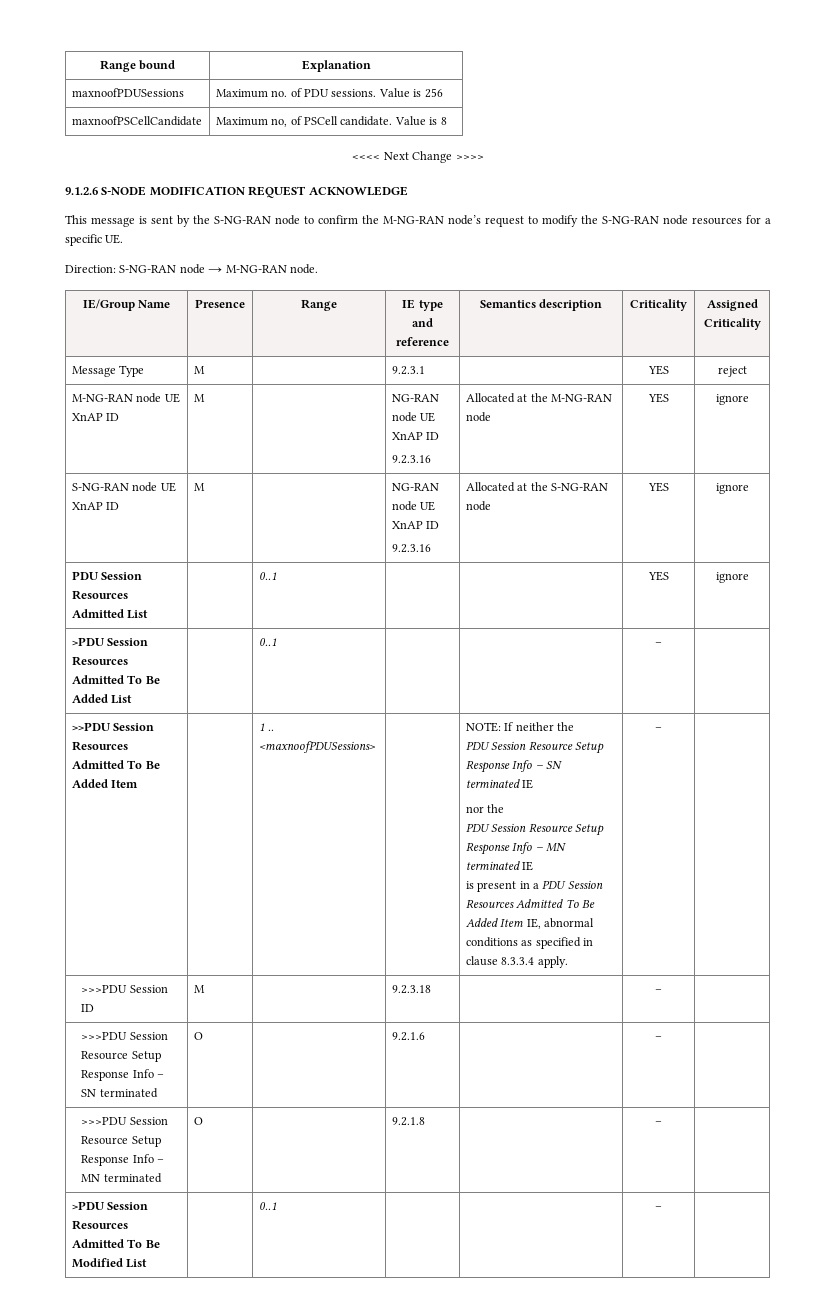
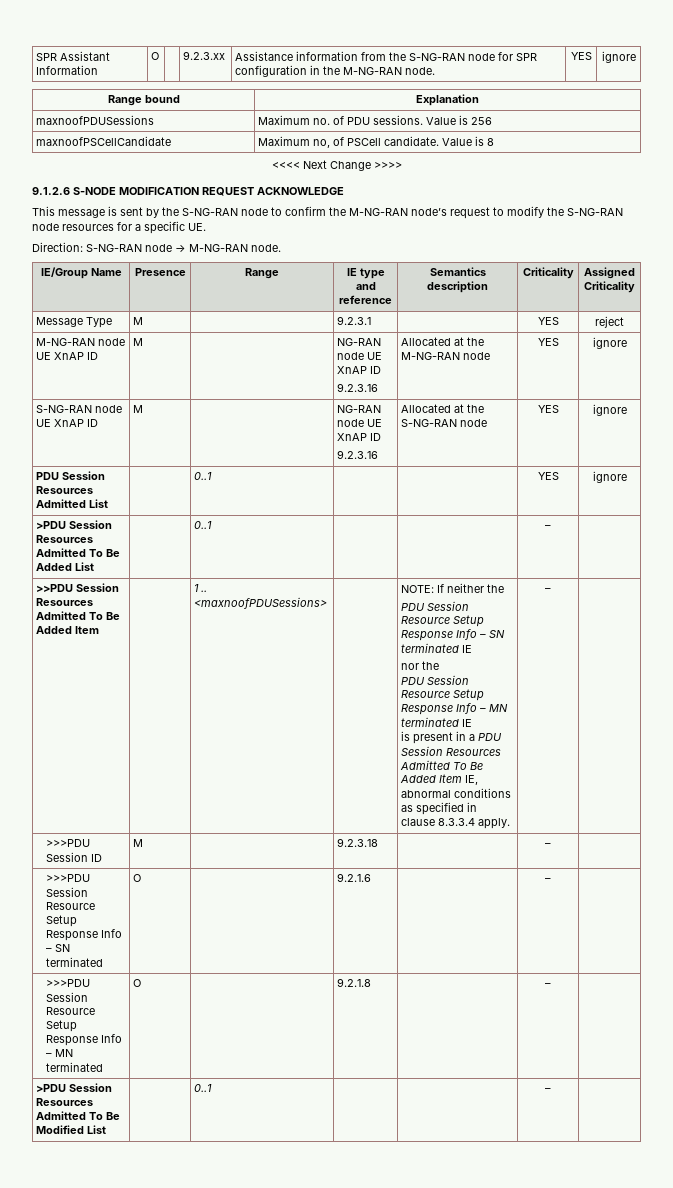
(99, 66) none -> [36,51,111,61] [36,65,99,75] [151,52,160,60] [183,51,226,60] [235,51,538,61] [235,65,436,77] [570,52,592,60] [601,51,636,63] SPR Assistant Information | O | | 9.2.3.xx | Assistance information from the S-NG-RAN node for SPR configuration in the M-NG-RAN node. | YES | ignore //

